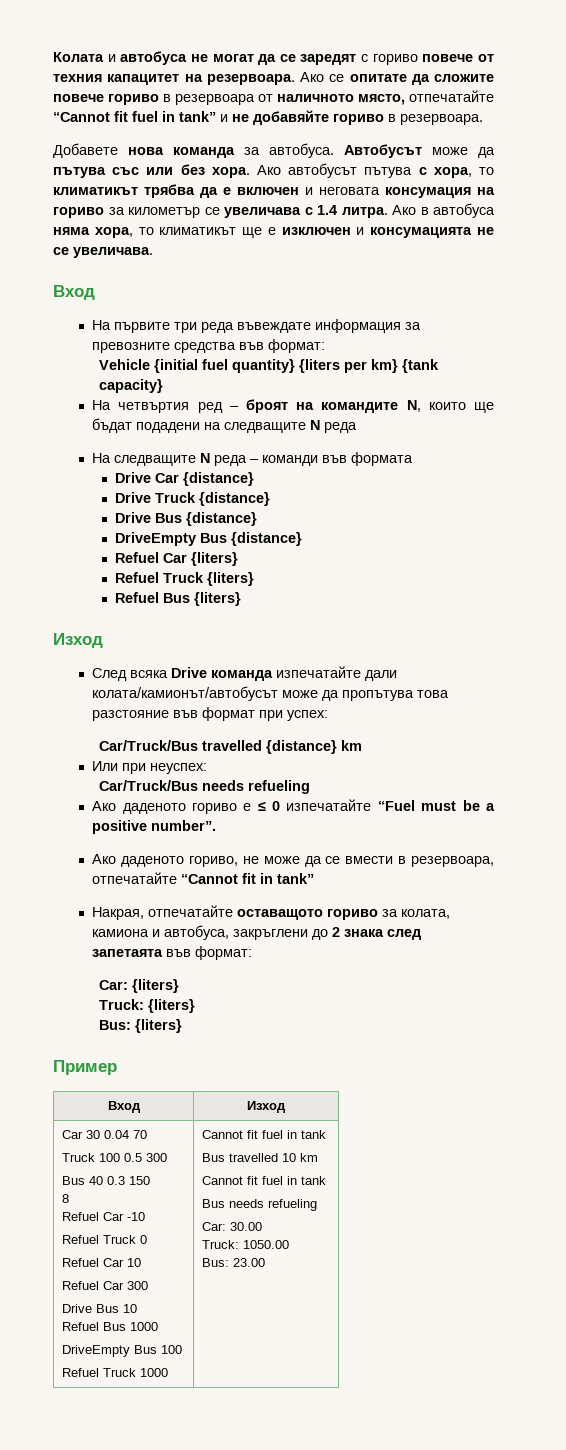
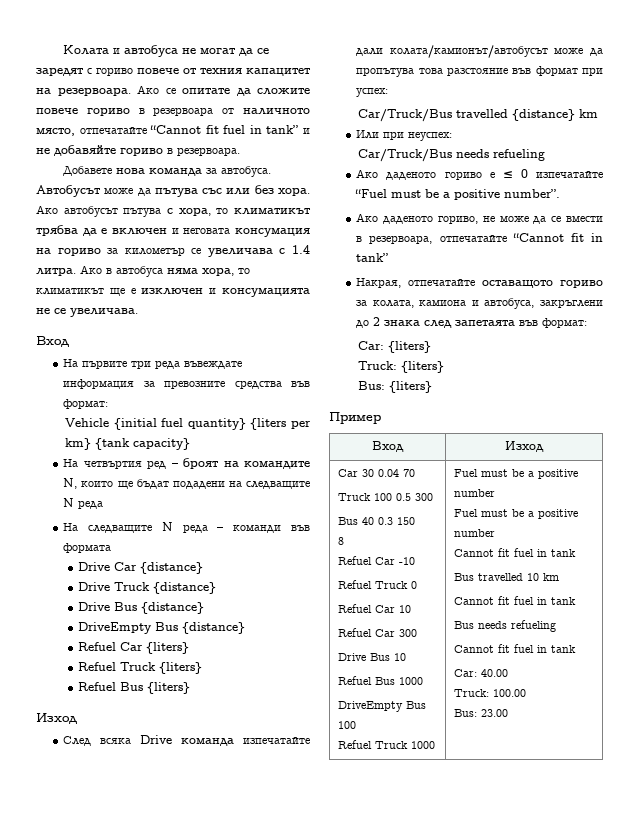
(169, 1372) none -> [453,469,578,479] [453,489,495,497] [453,509,578,519] [453,529,495,537] Fuel must be a positive number // Fuel must be a positive number //
[202,1222,263,1231] [202,1240,290,1249] // Car: 30.00 // Truck: 1050.00 -> [453,644,576,653] [453,669,508,677] [453,689,526,697] // Cannot fit fuel in tank // Car: 40.00 // Truck: 100.00

